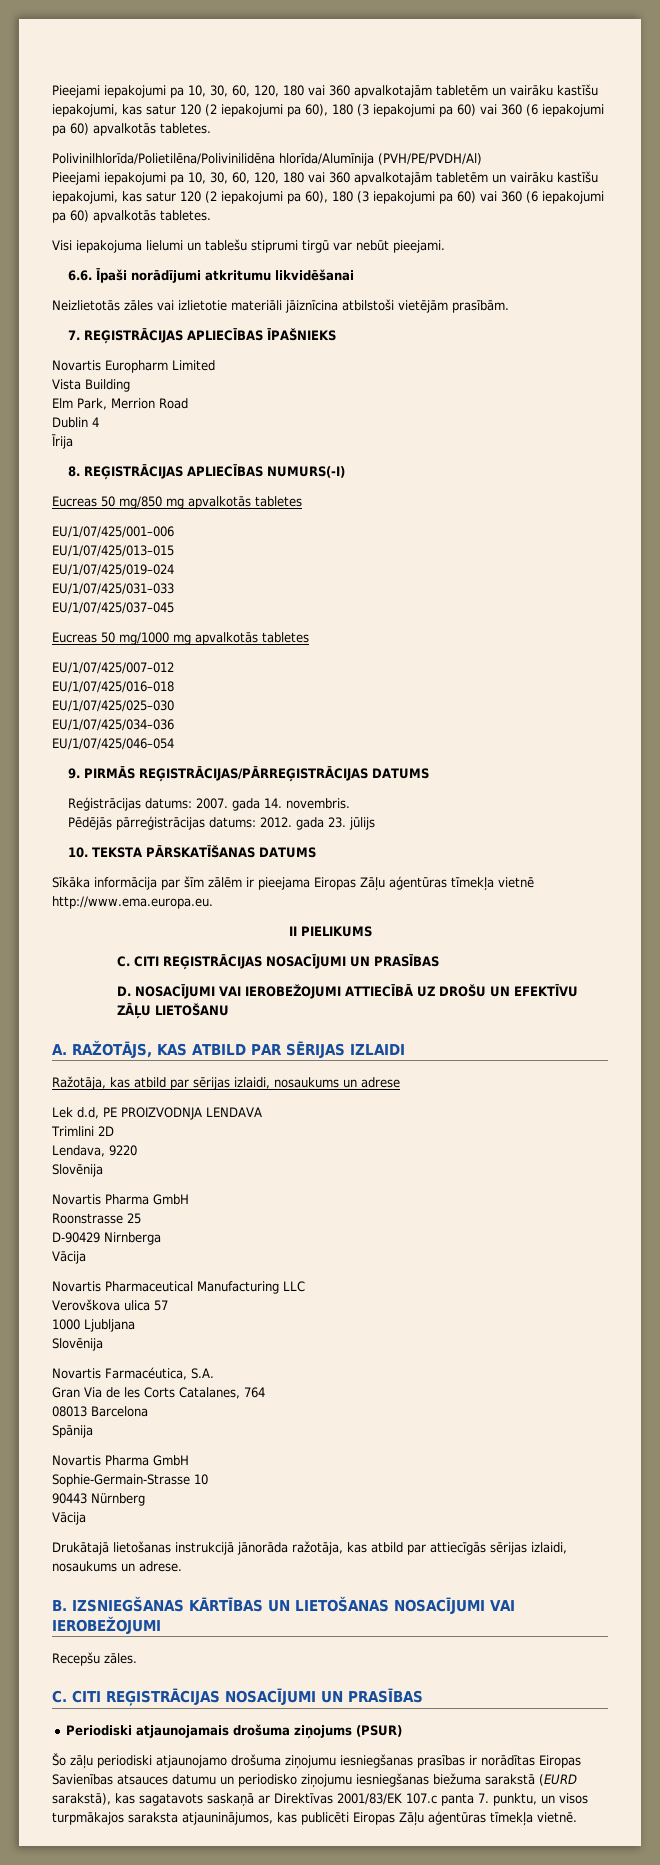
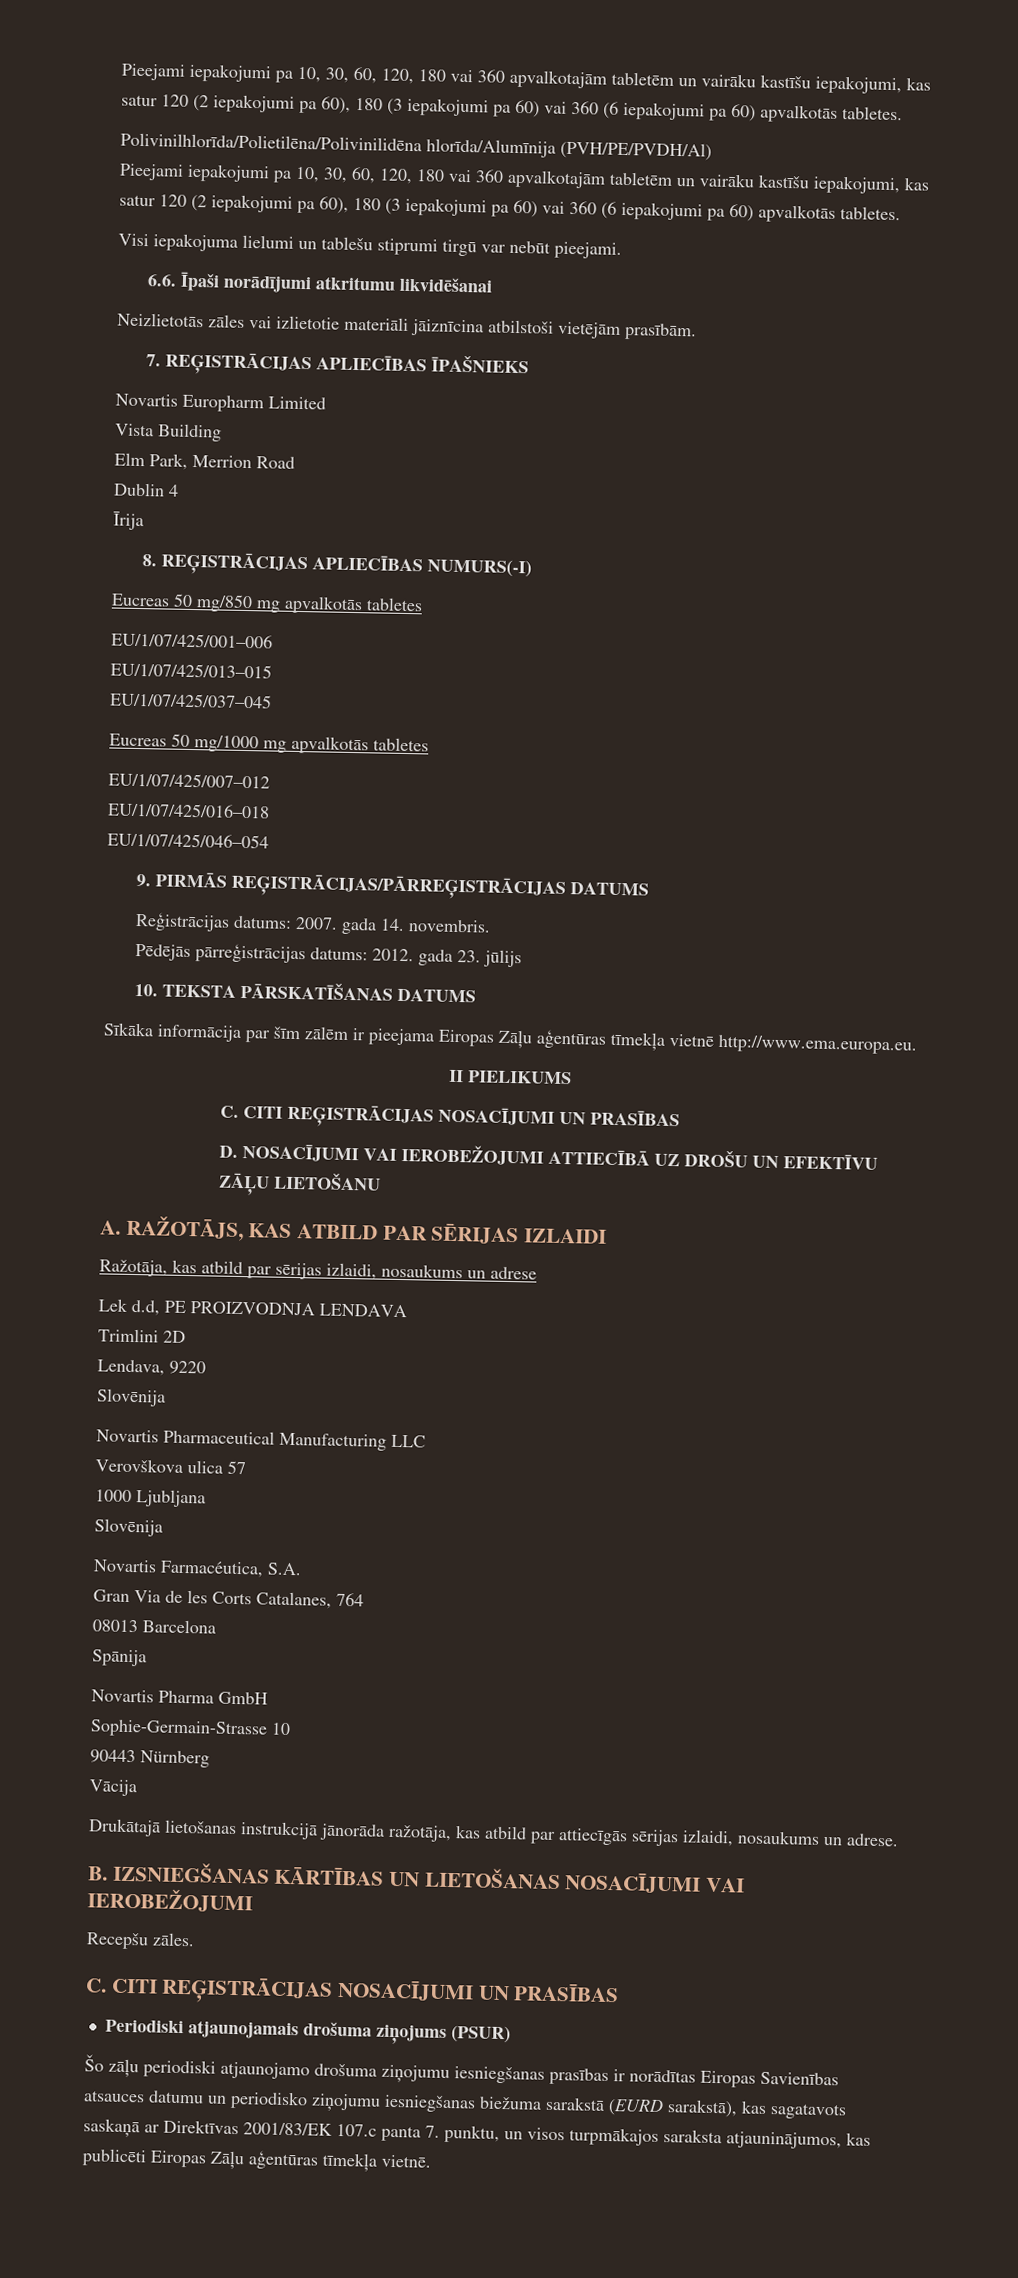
[52,564,174,576] [52,583,174,595] // EU/1/07/425/019–024 // EU/1/07/425/031–033 -> (272, 670) none
[52,700,174,712] [52,719,174,731] // EU/1/07/425/025–030 // EU/1/07/425/034–036 -> (270, 810) none
[52,1194,189,1205] [52,1213,141,1224] [52,1232,161,1245] [52,1251,86,1264] // Novartis Pharma GmbH // Roonstrasse 25 // D-90429 Nirnberga // Vācija -> (166, 1397) none

